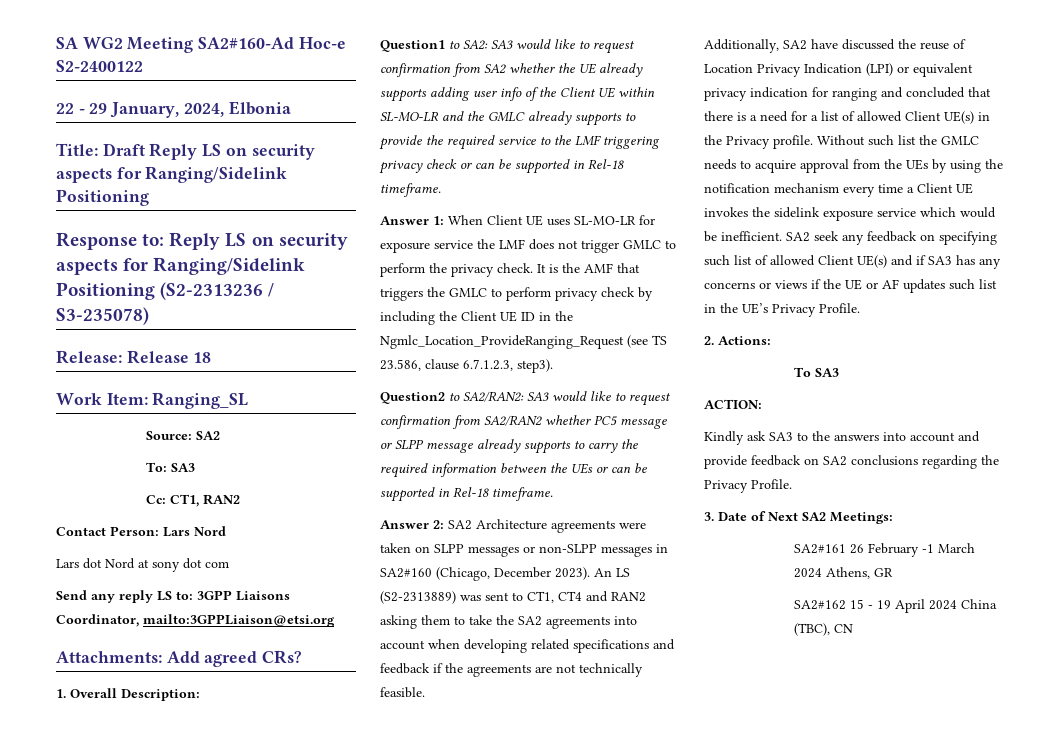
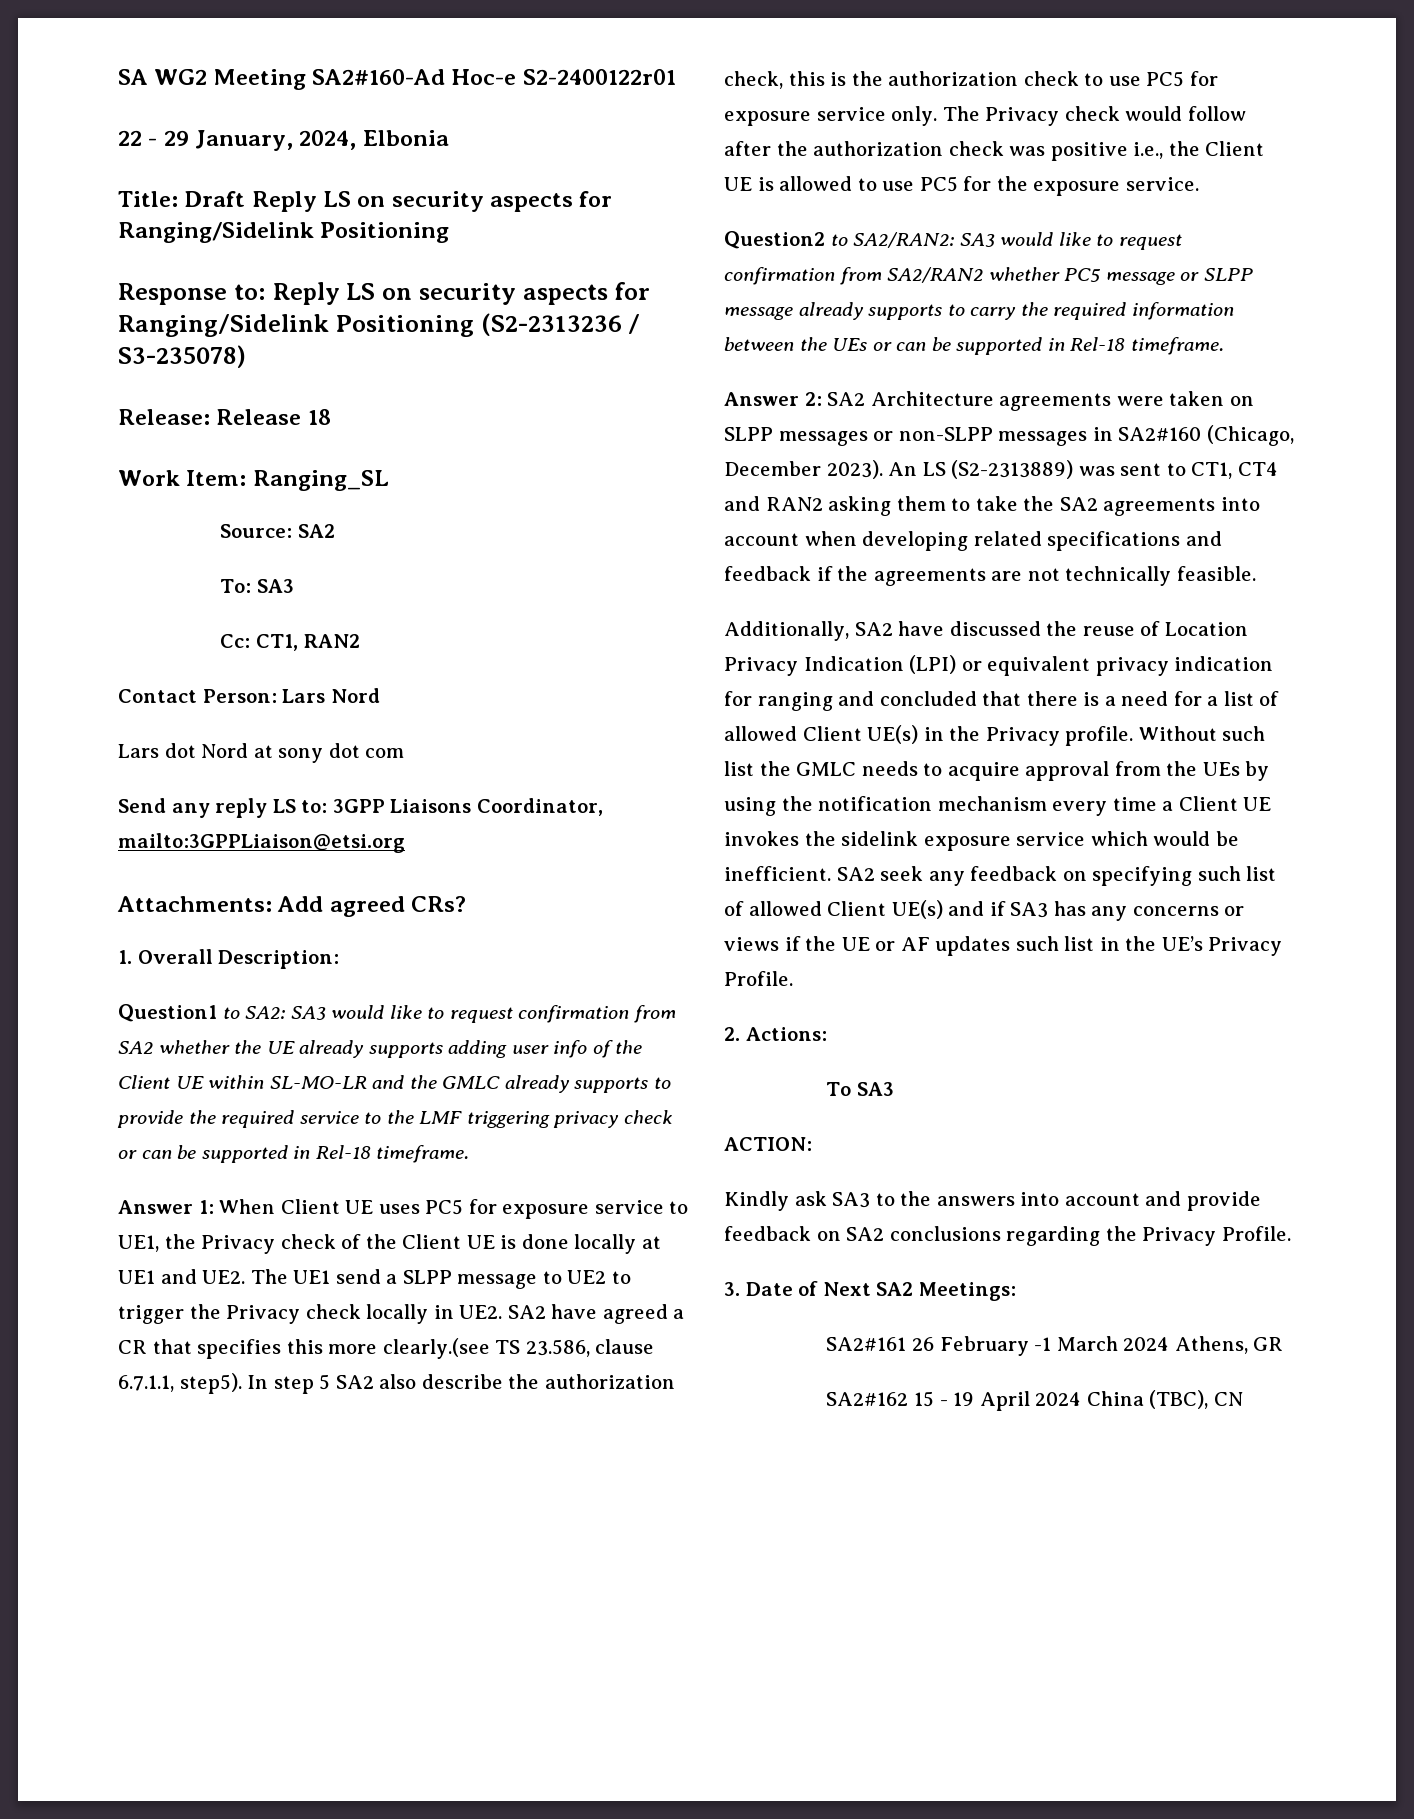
[56,60,143,72] S2-2400122 -> [522,69,676,85] S2-2400122r01
[574,215,655,225] [380,239,676,253] [380,263,640,277] [380,287,653,301] [380,311,573,325] [380,335,667,349] [380,359,553,373] SL-MO-LR for exposure service the LMF does not trigger GMLC to perform the privacy check. It is the AMF that triggers the GMLC to perform privacy check by including the Client UE ID in the Ngmlc_Location_ProvideRanging_Request (see TS 23.586, clause 6.7.1.2.3, step3). -> [425,1199,689,1219] [118,1234,661,1254] [118,1269,631,1289] [118,1304,685,1324] [118,1338,655,1359] [118,1373,675,1394] [724,71,1218,89] [724,106,1246,126] [724,141,1265,161] [724,176,1199,196] PC5 for exposure service to UE1, the Privacy check of the Client UE is done locally at UE1 and UE2. The UE1 send a SLPP message to UE2 to trigger the Privacy check locally in UE2. SA2 have agreed a CR that specifies this more clearly.(see TS 23.586, clause 6.7.1.1, step5). In step 5 SA2 also describe the authorization check, this is the authorization check to use PC5 for exposure service only. The Privacy check would follow after the authorization check was positive i.e., the Client UE is allowed to use PC5 for the exposure service.

